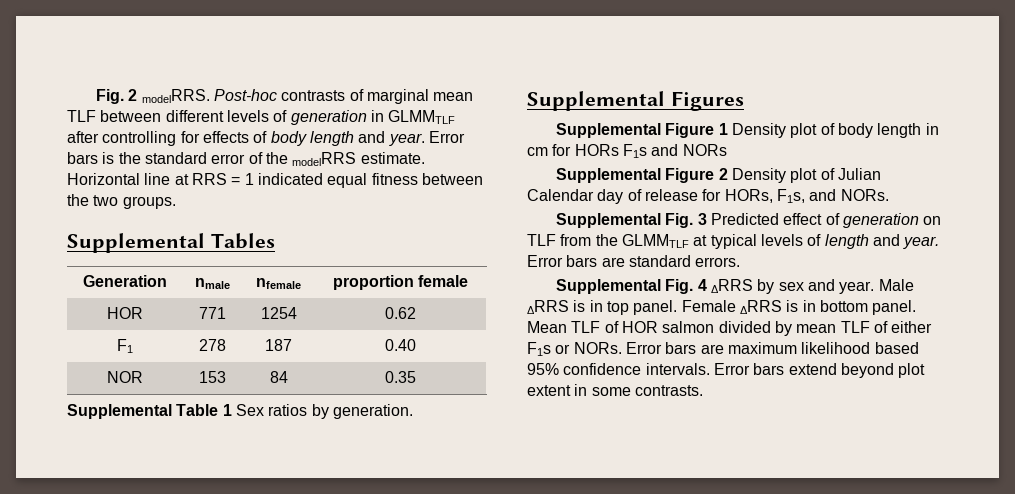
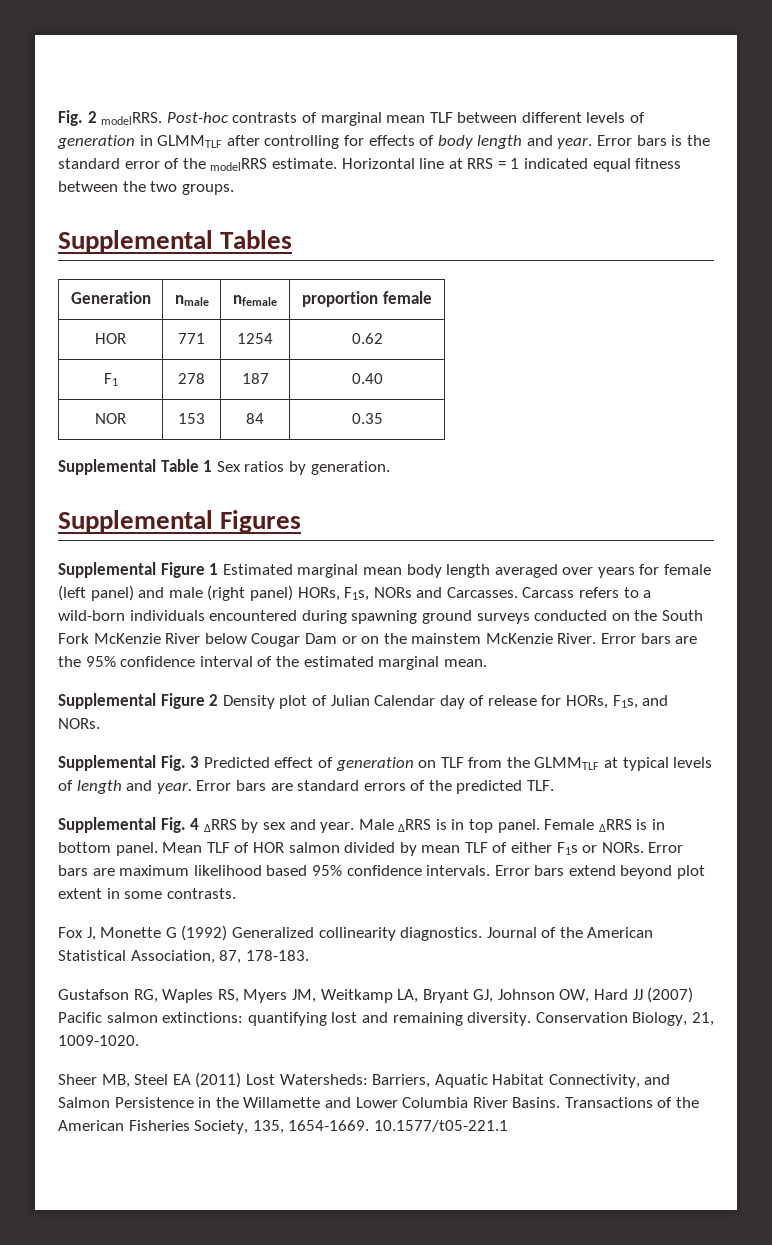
[732,123,939,138] [527,144,727,158] Density plot of body length in cm for HORs F1s and NORs -> [222,564,712,578] [58,585,652,601] [58,610,703,624] [58,633,698,647] [58,656,487,670] Estimated marginal mean body length averaged over years for female (left panel) and male (right panel) HORs, F1s, NORs and Carcasses. Carcass refers to a wild-born individuals encountered during spawning ground surveys conducted on the South Fork McKenzie River below Cougar Dam or on the mainstem McKenzie River. Error bars are the 95% confidence interval of the estimated marginal mean.
[695,257,741,267] errors. -> [363,780,555,794] errors of the predicted TLF.
(703, 390) none -> [58,925,654,941] [58,950,309,964] [58,987,694,1003] [58,1012,714,1026] [58,1035,139,1046] [58,1072,671,1088] [58,1097,700,1108] [58,1120,508,1134] // Fox J, Monette G (1992) Generalized collinearity diagnostics. Journal of the American Statistical Association, 87, 178-183. // Gustafson RG, Waples RS, Myers JM, Weitkamp LA, Bryant GJ, Johnson OW, Hard JJ (2007) Pacific salmon extinctions: quantifying lost and remaining diversity. Conservation Biology, 21, 1009-1020. // Sheer MB, Steel EA (2011) Lost Watersheds: Barriers, Aquatic Habitat Connectivity, and Salmon Persistence in the Willamette and Lower Columbia River Basins. Transactions of the American Fisheries Society, 135, 1654-1669. 10.1577/t05-221.1

